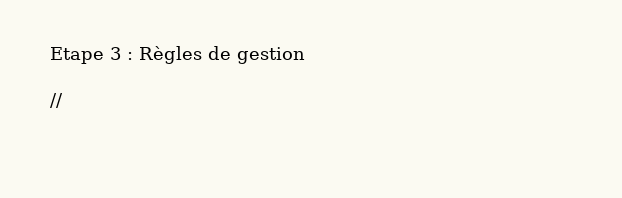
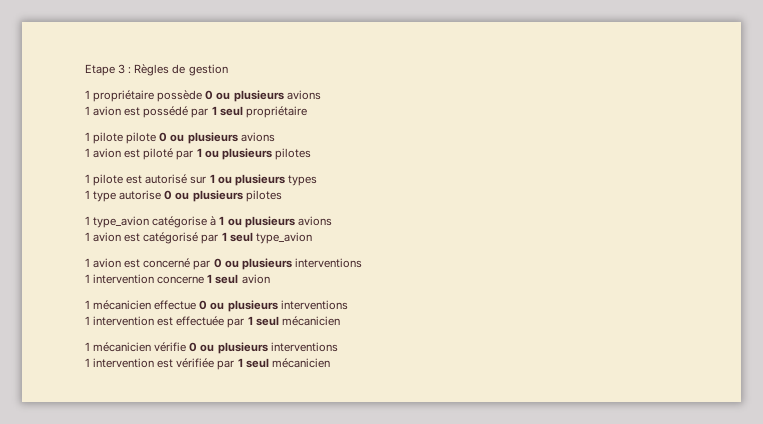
[50,93,63,108] // -> [85,90,321,102] [85,106,307,118] [85,132,275,144] [85,148,311,160] [85,174,317,186] [85,190,282,202] [85,216,332,228] [85,232,312,244] [85,258,362,270] [85,274,270,284] [85,300,348,312] [85,316,340,328] [85,342,338,354] [85,358,330,370] 1 propriétaire possède 0 ou plusieurs avions // 1 avion est possédé par 1 seul propriétaire // 1 pilote pilote 0 ou plusieurs avions // 1 avion est piloté par 1 ou plusieurs pilotes // 1 pilote est autorisé sur 1 ou plusieurs types // 1 type autorise 0 ou plusieurs pilotes // 1 type_avion catégorise à 1 ou plusieurs avions // 1 avion est catégorisé par 1 seul type_avion // 1 avion est concerné par 0 ou plusieurs interventions // 1 intervention concerne 1 seul avion // 1 mécanicien effectue 0 ou plusieurs interventions // 1 intervention est effectuée par 1 seul mécanicien // 1 mécanicien vérifie 0 ou plusieurs interventions // 1 intervention est vérifiée par 1 seul mécanicien

